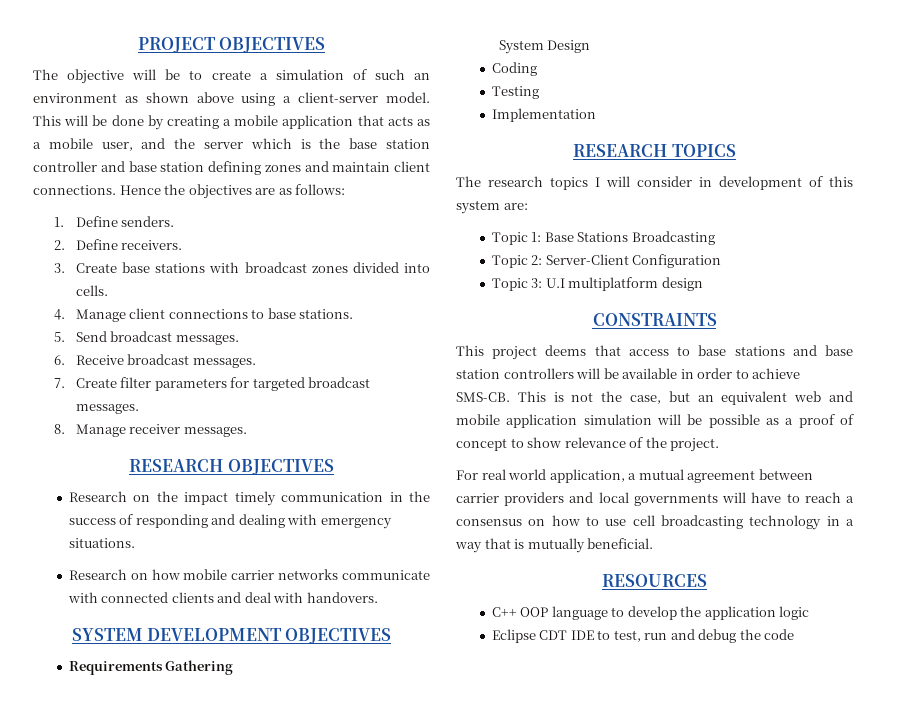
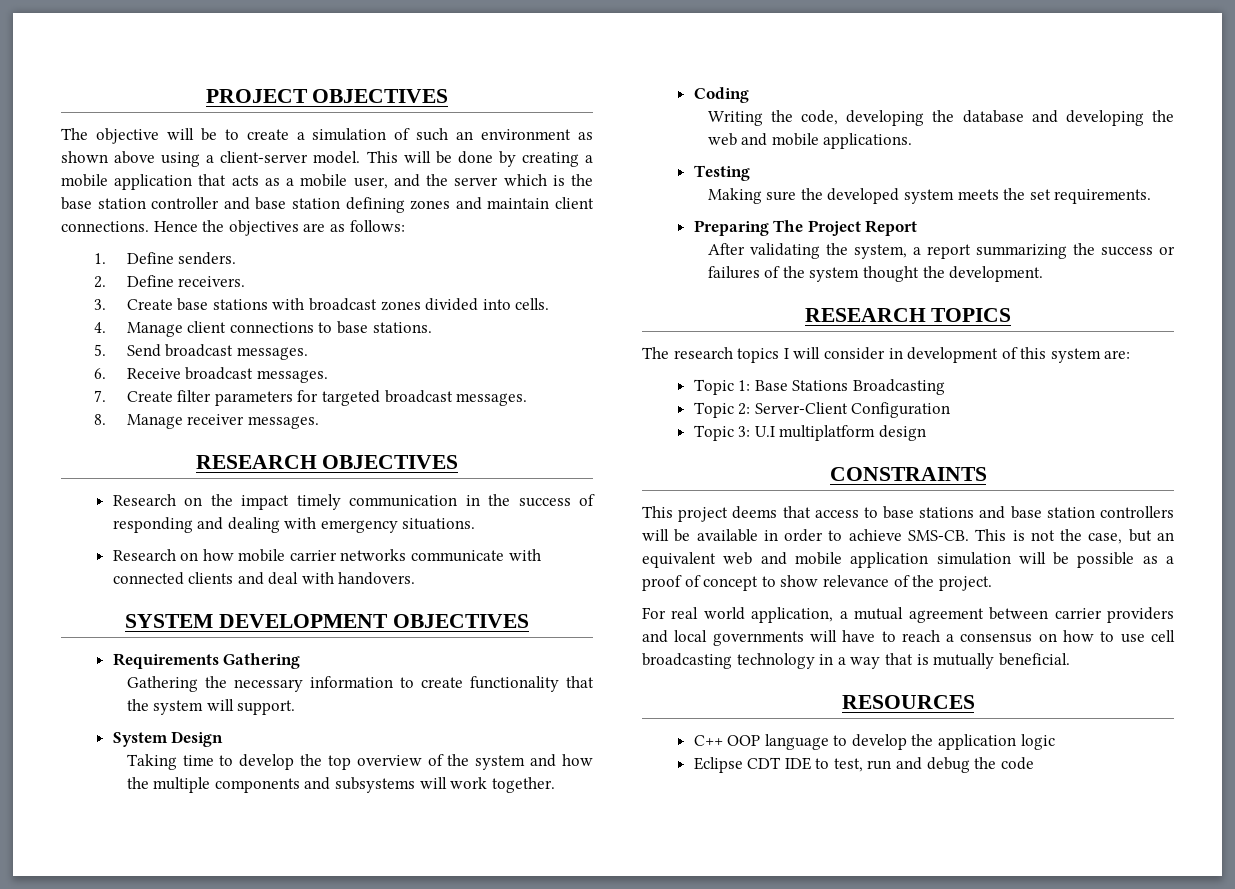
[498,40,591,54] [491,62,537,76] [491,86,539,99] [491,108,596,122] System Design // Coding // Testing // Implementation -> [126,676,594,692] [126,699,296,715] [112,731,224,747] [126,754,593,770] [126,777,555,793] [693,87,749,103] [707,110,1174,126] [707,133,913,149] [693,165,750,181] [707,188,1152,204] [693,220,918,236] [707,243,1175,259] [707,266,1044,282] Gathering the necessary information to create functionality that the system will support. // System Design // Taking time to develop the top overview of the system and how the multiple components and subsystems will work together. // Coding // Writing the code, developing the database and developing the web and mobile applications. // Testing // Making sure the developed system meets the set requirements. // Preparing The Project Report // After validating the system, a report summarizing the success or failures of the system thought the development.

